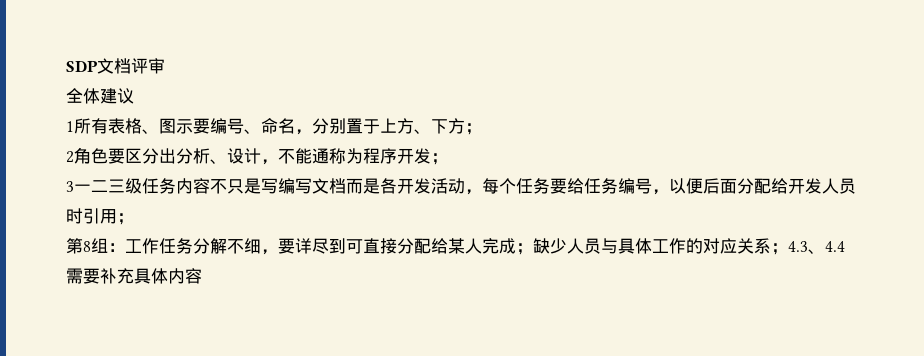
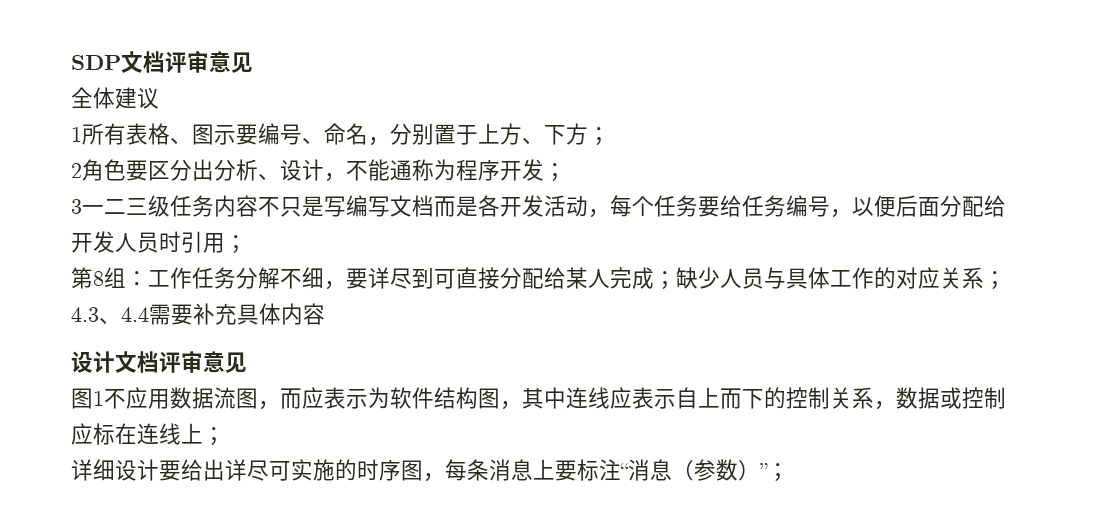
(165, 66) none -> [209,51,253,73] 意见
(202, 276) none -> [71,350,247,373] [71,387,1006,410] [71,423,225,446] [71,459,789,482] // 设计文档评审意见 // 图1不应用数据流图，而应表示为软件结构图，其中连线应表示自上而下的控制关系，数据或控制应标在连线上； // 详细设计要给出详尽可实施的时序图，每条消息上要标注“消息（参数）”；

